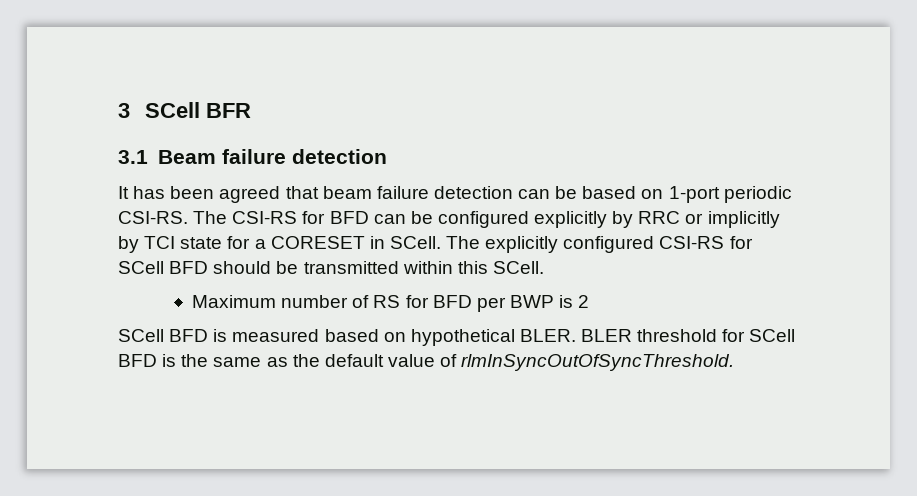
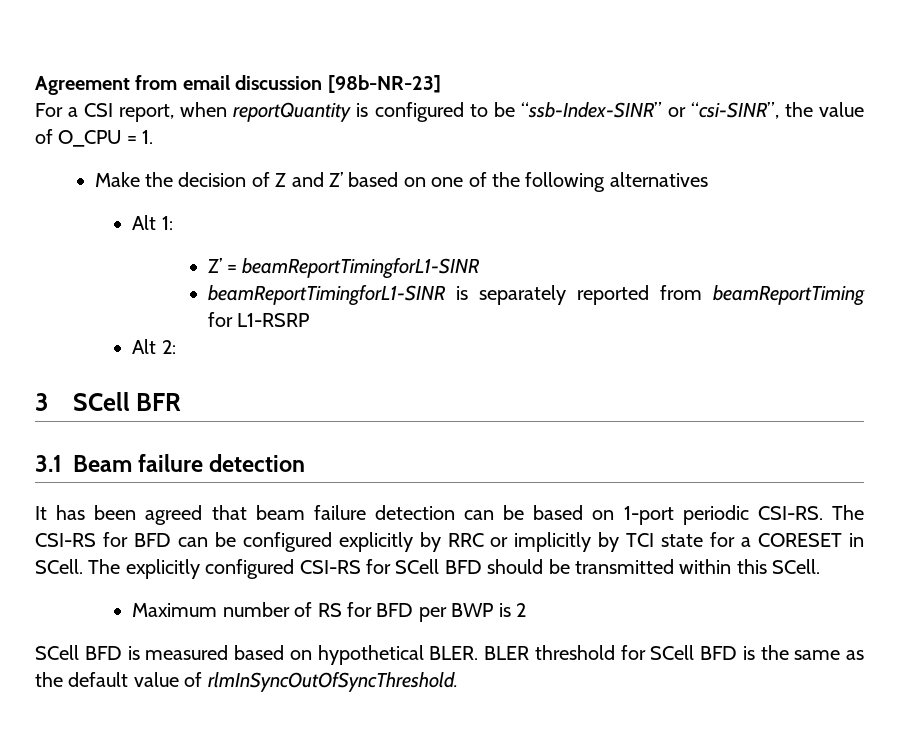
(118, 110) none -> [35,75,441,95] [35,102,864,122] [35,129,154,147] [94,172,708,192] [132,215,173,230] [207,258,481,279] [207,285,866,306] [207,312,310,327] [132,339,176,354] Agreement from email discussion [98b-NR-23] // For a CSI report, when reportQuantity is configured to be “ssb-Index-SINR” or “csi-SINR”, the value of O_CPU = 1. // Make the decision of Z and Z’ based on one of the following alternatives // Alt 1: // Z’ = beamReportTimingforL1-SINR // beamReportTimingforL1-SINR is separately reported from beamReportTiming for L1-RSRP // Alt 2: //

